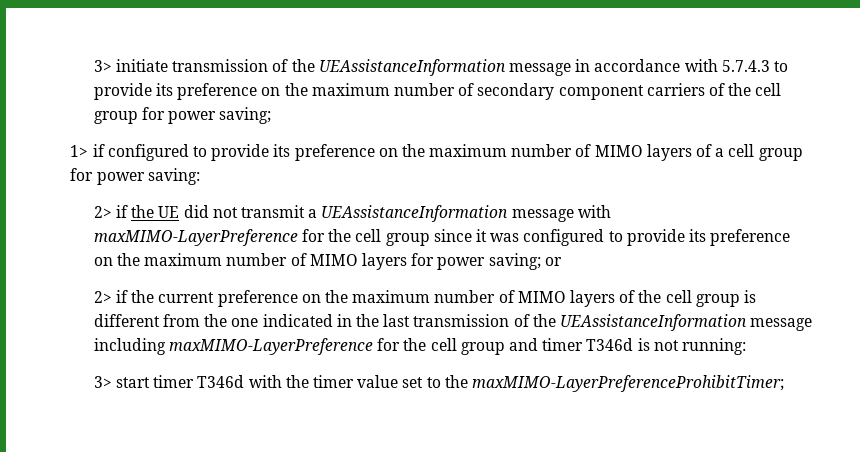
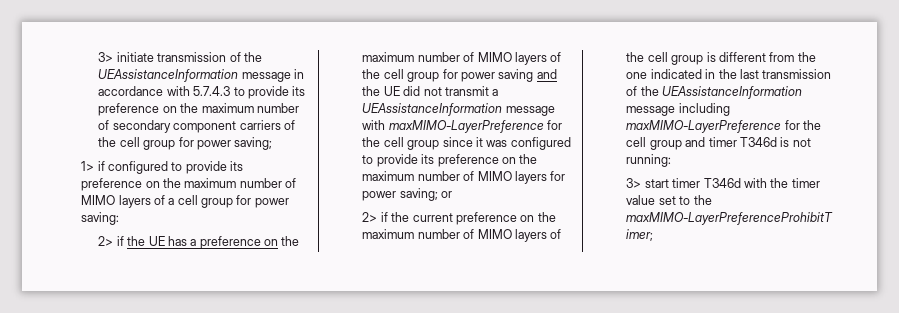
(180, 212) none -> [167,236,300,249] [362,52,562,65] [362,69,557,82] [362,86,400,96] has a preference on the maximum number of MIMO layers of the cell group for power saving and the UE

